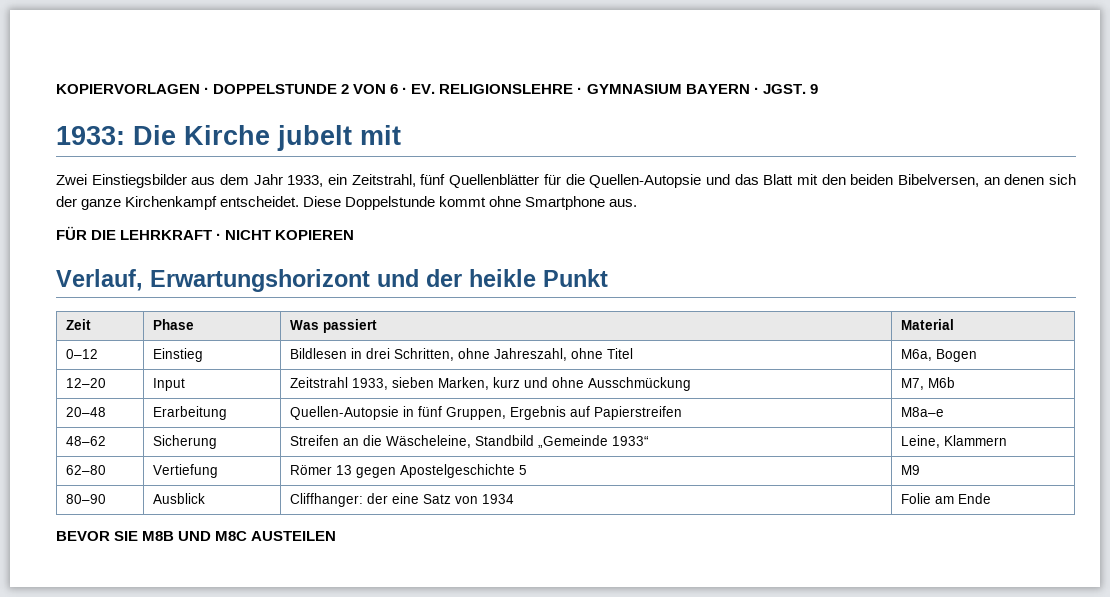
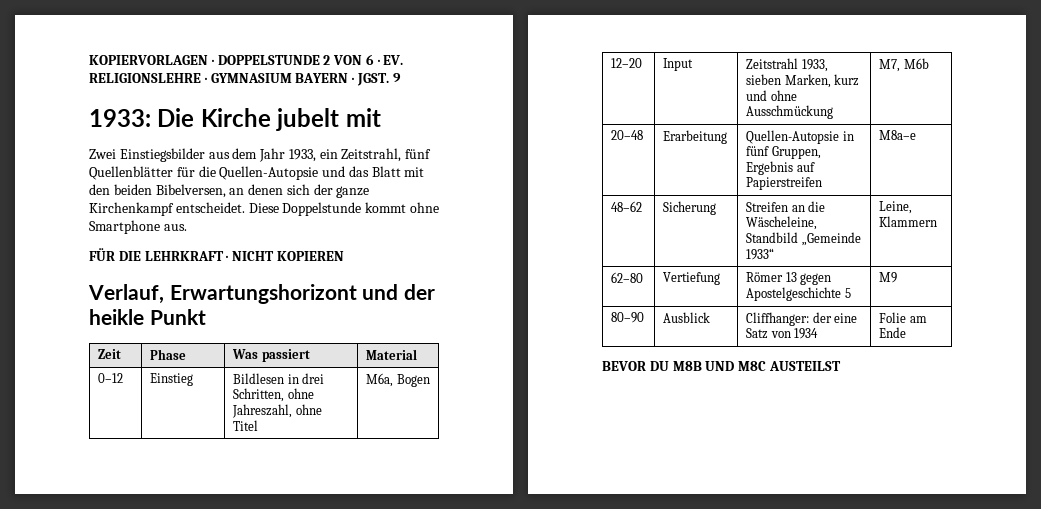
[114,531,139,541] SIE -> [649,361,669,371] DU
[251,531,337,541] AUSTEILEN -> [768,361,841,371] AUSTEILST

